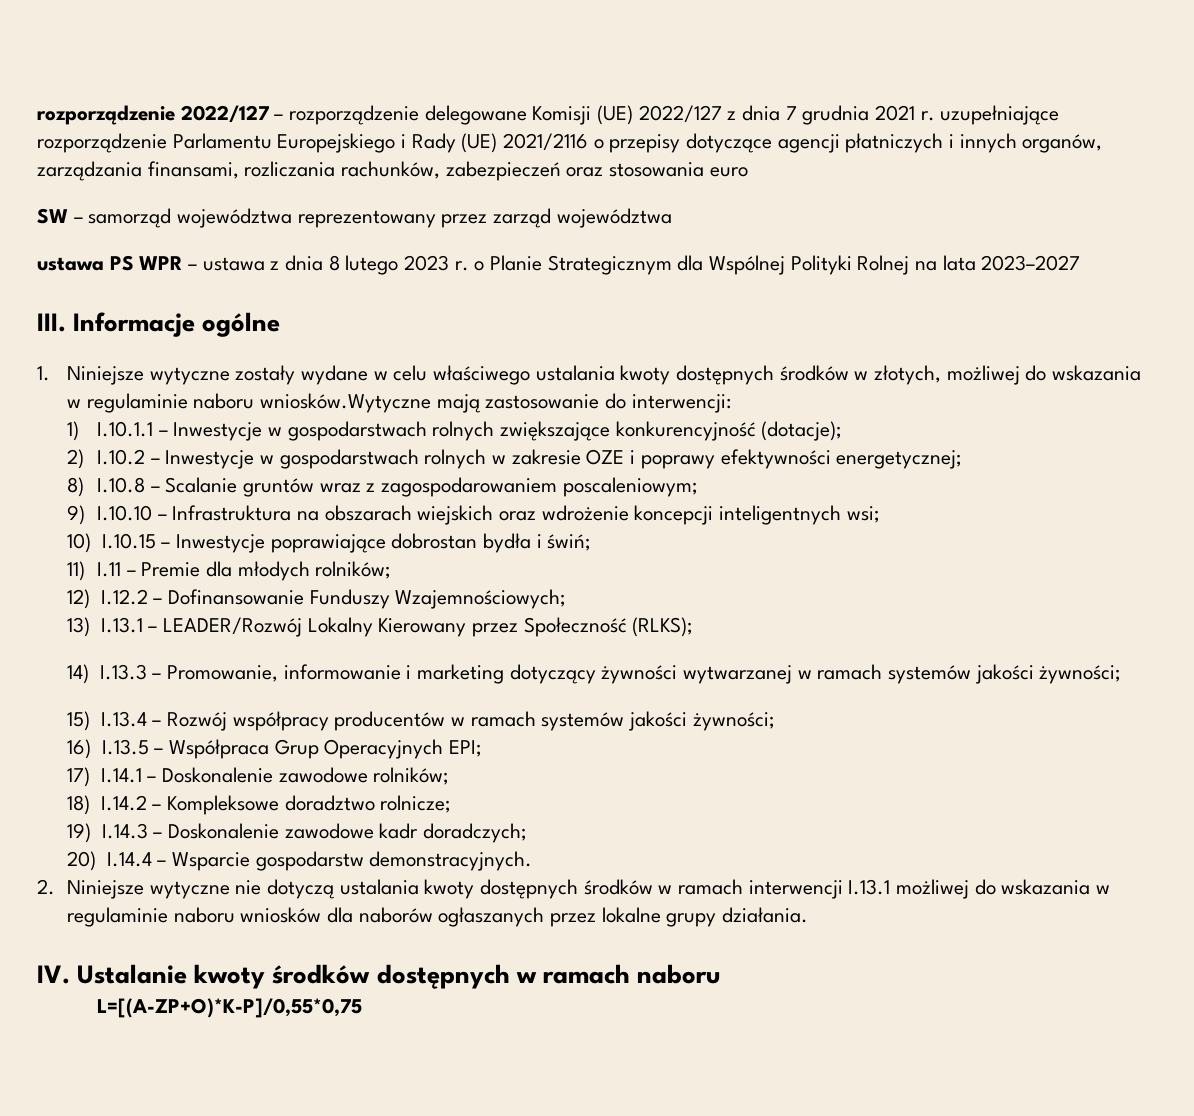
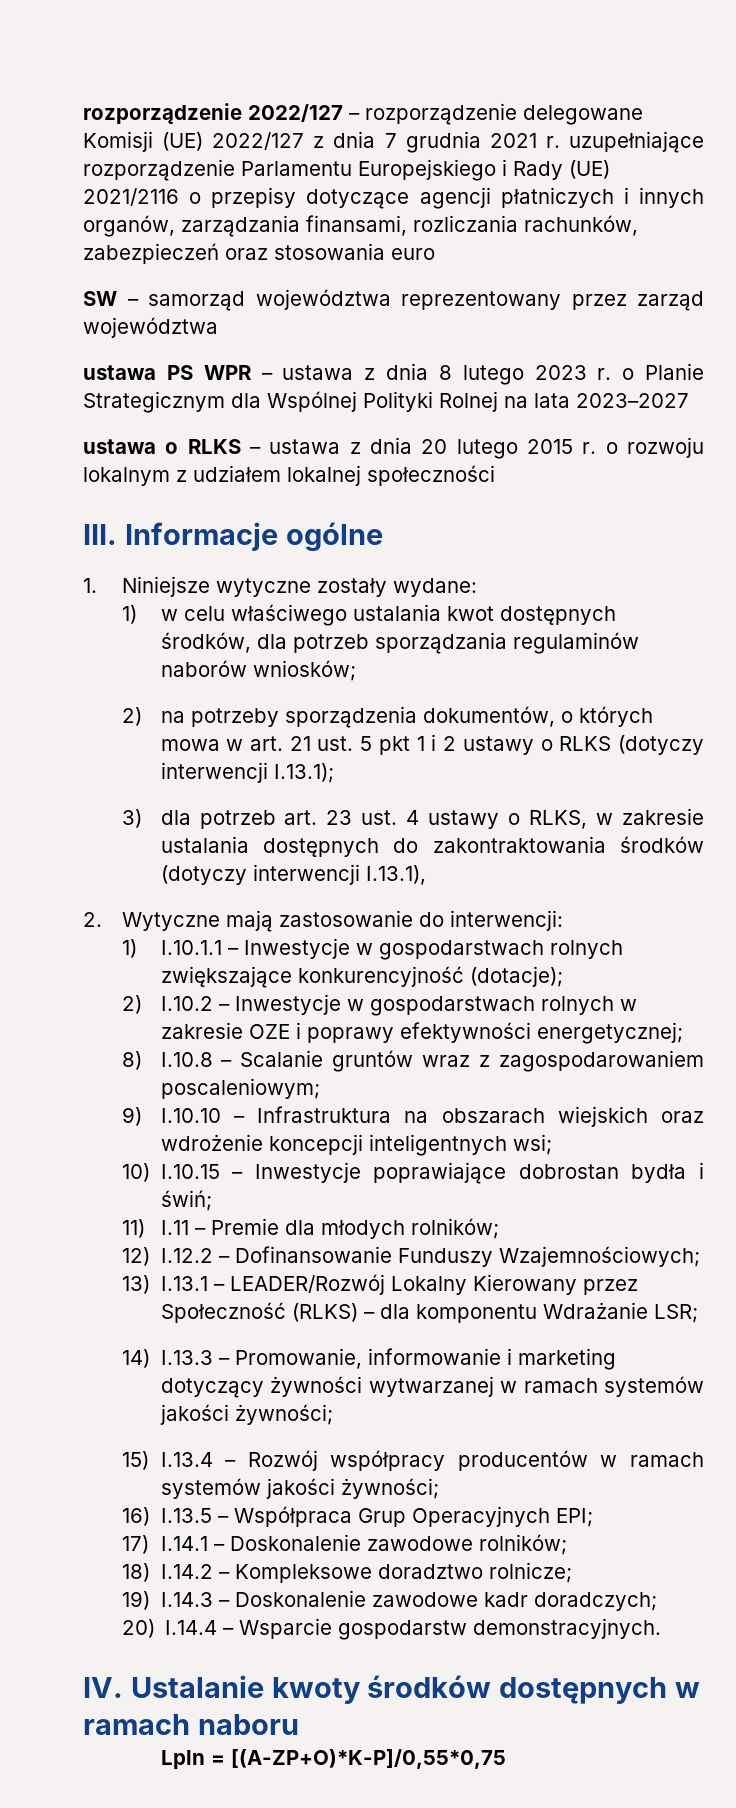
(1081, 263) none -> [83,437,704,459] [83,465,495,486] // ustawa o RLKS – ustawa z dnia 20 lutego 2015 r. o rozwoju lokalnym z udziałem lokalnej społeczności
[301,365,369,385] wydane -> [392,578,477,597] [121,605,137,624] wydane: // 1)
[620,365,1142,385] [67,393,432,413] kwoty dostępnych środków w złotych, możliwej do wskazania w regulaminie naboru wniosków.Wytyczne -> [446,606,616,625] [160,632,639,654] [160,660,356,681] [121,706,653,728] [160,734,704,755] [160,762,334,783] [121,808,704,829] [160,836,704,857] [160,864,426,885] [83,912,220,931] kwot dostępnych środków, dla potrzeb sporządzania regulaminów naborów wniosków; // 2) na potrzeby sporządzenia dokumentów, o których mowa w art. 21 ust. 5 pkt 1 i 2 ustawy o RLKS (dotyczy interwencji I.13.1); // 3) dla potrzeb art. 23 ust. 4 ustawy o RLKS, w zakresie ustalania dostępnych do zakontraktowania środków (dotyczy interwencji I.13.1), // 2. Wytyczne
[632,617,694,637] (RLKS); -> [291,1302,698,1323] (RLKS) – dla komponentu Wdrażanie LSR;
[37,879,1111,899] [67,907,809,927] // 2. Niniejsze wytyczne nie dotyczą ustalania kwoty dostępnych środków w ramach interwencji I.13.1 możliwej do wskazania w regulaminie naboru wniosków dla naborów ogłaszanych przez lokalne grupy działania. -> (662, 1628) none
[97,998,363,1018] L=[(A-ZP+O)*K-P]/0,55*0,75 -> [160,1749,506,1769] Lpln = [(A-ZP+O)*K-P]/0,55*0,75

